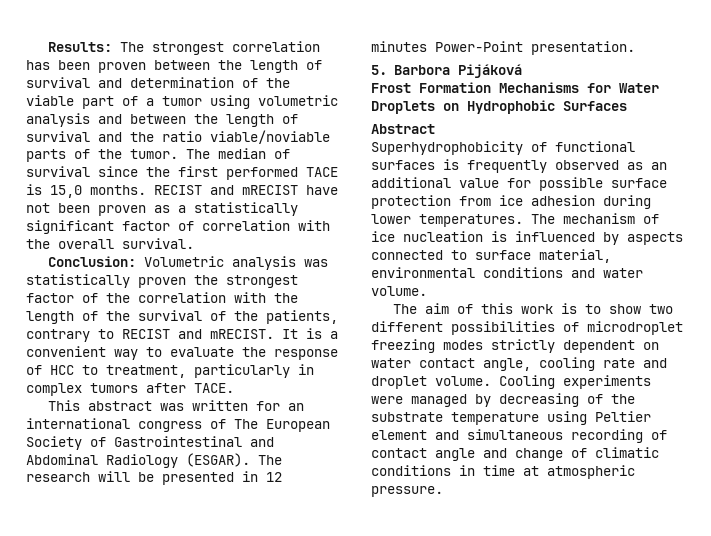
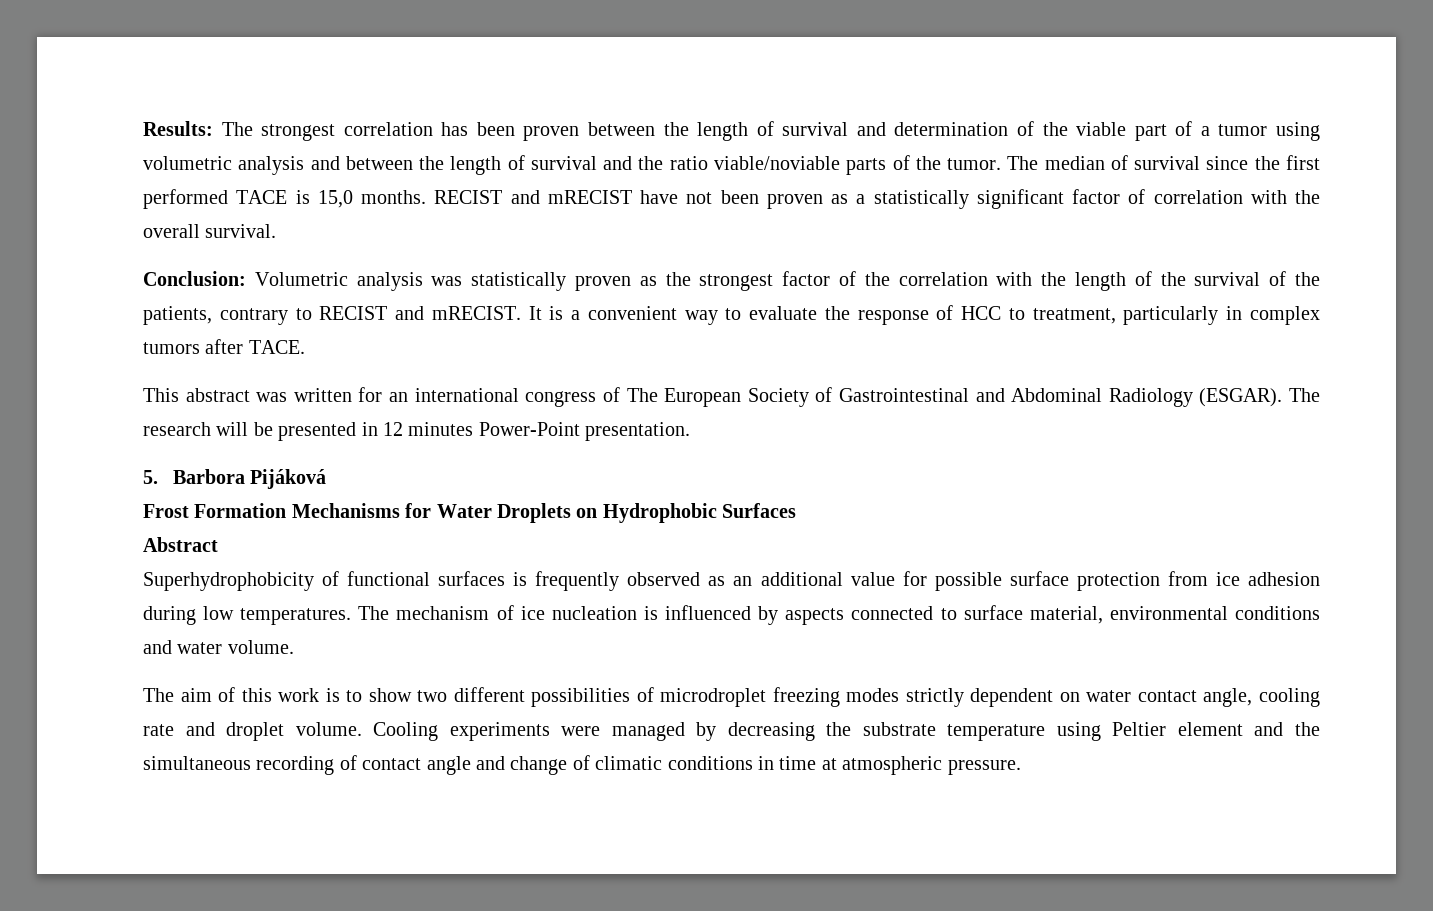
(186, 282) none -> [639,276,657,286] as
[371,214,411,224] lower -> [203,606,235,620] low
[587,394,603,404] of -> (815, 731) none
(459, 435) none -> [1294,722,1320,736] the

